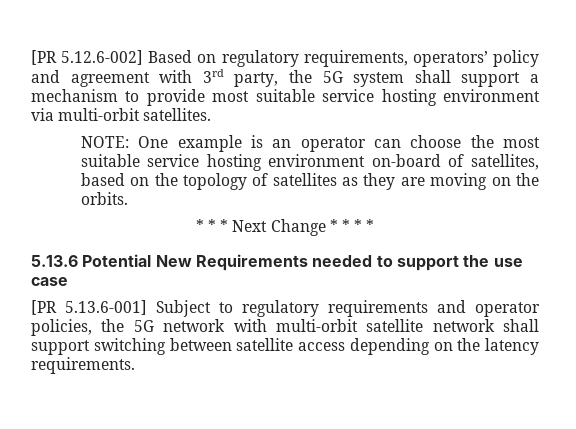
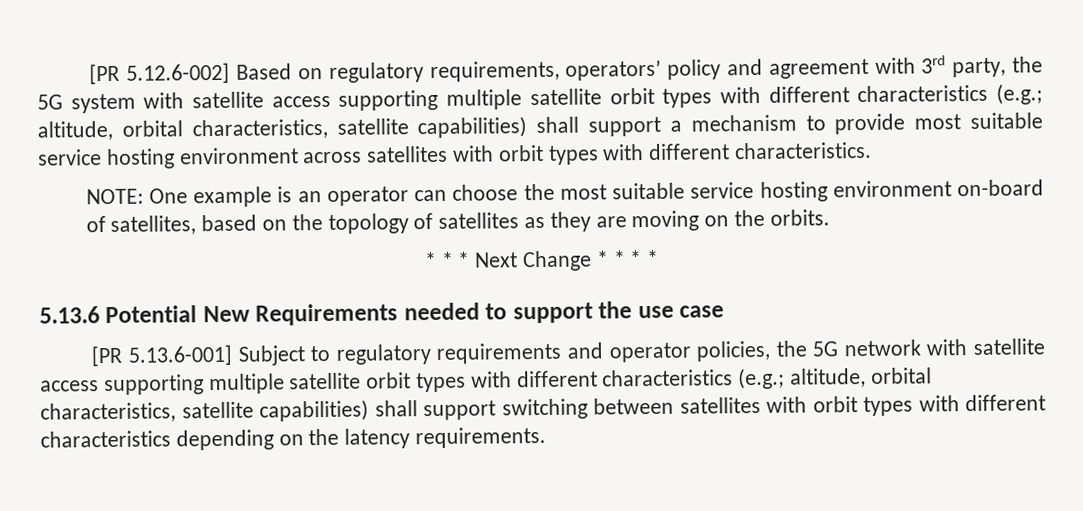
(405, 79) none -> [143,83,1044,111] [37,116,528,141] with satellite access supporting multiple satellite orbit types with different characteristics (e.g.; altitude, orbital characteristics, satellite capabilities)
[31,108,212,121] via multi-orbit satellites. -> [303,141,873,165] across satellites with orbit types with different characteristics.
[275,319,539,332] [31,338,345,355] multi-orbit satellite network shall support switching between satellite access -> [973,338,1046,356] [40,367,932,396] [40,394,1046,423] [40,430,171,448] satellite access supporting multiple satellite orbit types with different characteristics (e.g.; altitude, orbital characteristics, satellite capabilities) shall support switching between satellites with orbit types with different characteristics

